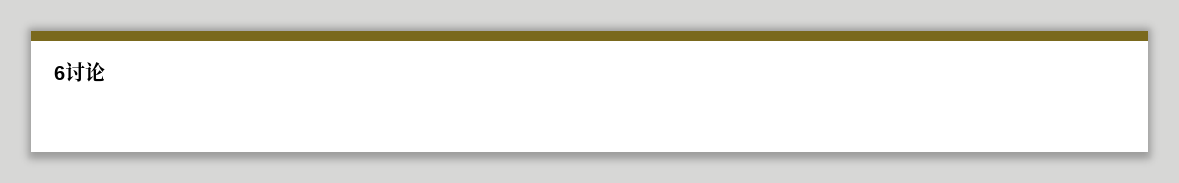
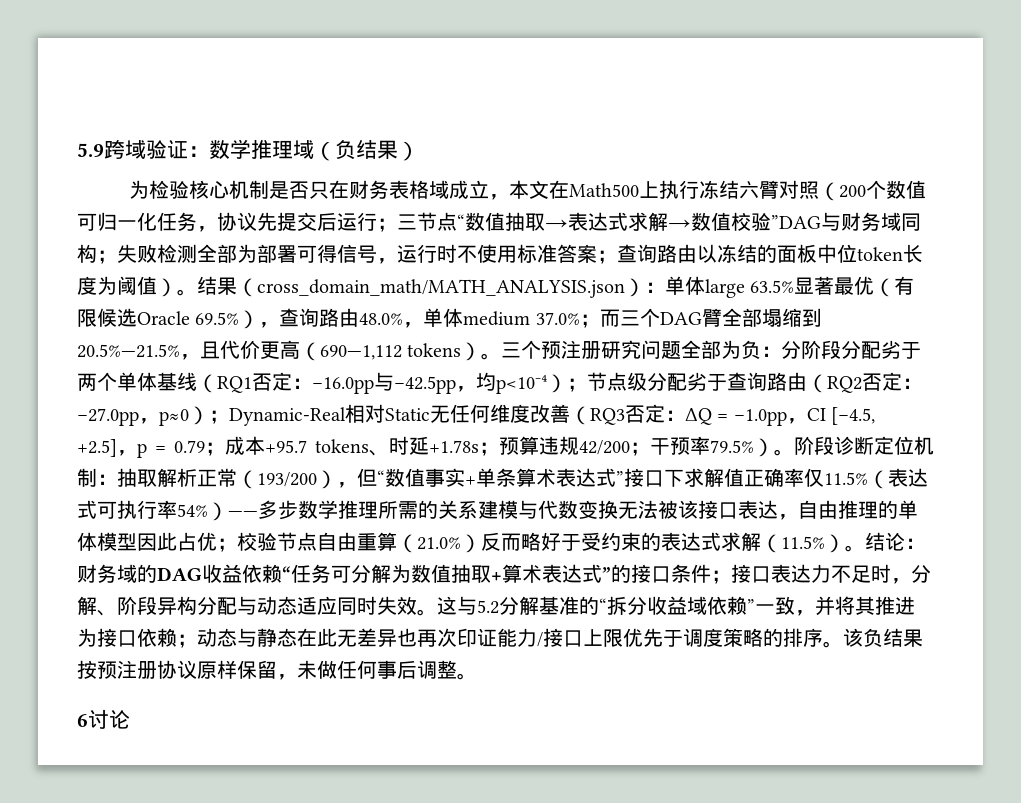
(54, 73) none -> [77,139,419,161] [128,180,926,201] [77,212,921,232] [77,244,923,264] [77,276,915,298] [77,308,822,329] [77,340,922,361] [77,372,922,394] [77,404,876,426] [77,436,934,458] [77,468,928,489] [77,500,918,521] [77,532,925,553] [77,564,931,584] [77,596,915,616] [77,628,923,648] [77,660,477,680] 5.9跨域验证：数学推理域（负结果） // 为检验核心机制是否只在财务表格域成立，本文在Math500上执行冻结六臂对照（200个数值可归一化任务，协议先提交后运行；三节点“数值抽取→表达式求解→数值校验”DAG与财务域同构；失败检测全部为部署可得信号，运行时不使用标准答案；查询路由以冻结的面板中位token长度为阈值）。结果（cross_domain_math/MATH_ANALYSIS.json）：单体large 63.5%显著最优（有限候选Oracle 69.5%），查询路由48.0%，单体medium 37.0%；而三个DAG臂全部塌缩到20.5%—21.5%，且代价更高（690—1,112 tokens）。三个预注册研究问题全部为负：分阶段分配劣于两个单体基线（RQ1否定：−16.0pp与−42.5pp，均p<10⁻⁴）；节点级分配劣于查询路由（RQ2否定：−27.0pp，p≈0）；Dynamic-Real相对Static无任何维度改善（RQ3否定：ΔQ = −1.0pp，CI [−4.5, +2.5]，p = 0.79；成本+95.7 tokens、时延+1.78s；预算违规42/200；干预率79.5%）。阶段诊断定位机制：抽取解析正常（193/200），但“数值事实+单条算术表达式”接口下求解值正确率仅11.5%（表达式可执行率54%）——多步数学推理所需的关系建模与代数变换无法被该接口表达，自由推理的单体模型因此占优；校验节点自由重算（21.0%）反而略好于受约束的表达式求解（11.5%）。结论：财务域的DAG收益依赖“任务可分解为数值抽取+算术表达式”的接口条件；接口表达力不足时，分解、阶段异构分配与动态适应同时失效。这与5.2分解基准的“拆分收益域依赖”一致，并将其推进为接口依赖；动态与静态在此无差异也再次印证能力/接口上限优先于调度策略的排序。该负结果按预注册协议原样保留，未做任何事后调整。 //

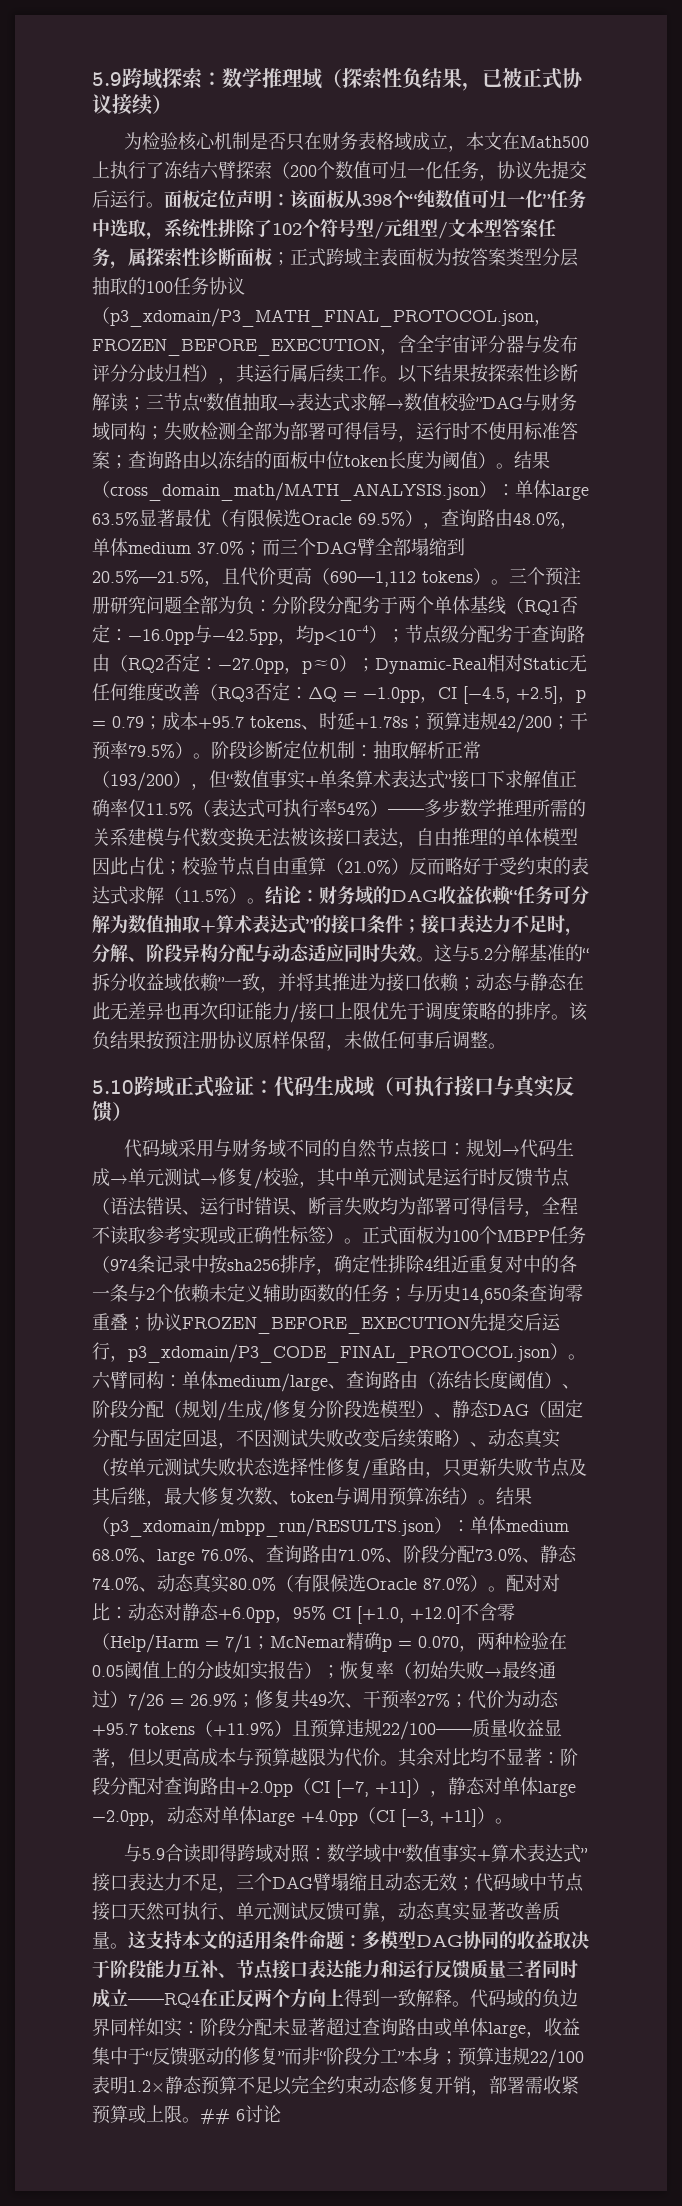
[146,140,188,159] 验证 -> [162,68,202,89] 探索
[335,140,398,160] 负结果 -> [342,68,584,91] [92,94,153,115] 探索性负结果，已被正式协议接续
(699, 189) none -> [146,162,164,179] 了
[778,180,819,199] 对照 -> [236,161,272,179] 探索
(377, 221) none -> [146,189,586,209] [92,218,556,240] [92,247,578,269] [92,277,245,295] [92,307,552,327] [92,334,578,356] [92,364,578,384] [92,393,128,412] 。面板定位声明：该面板从398个“纯数值可归一化”任务中选取，系统性排除了102个符号型/元组型/文本型答案任务，属探索性诊断面板；正式跨域主表面板为按答案类型分层抽取的100任务协议（p3_xdomain/P3_MATH_FINAL_PROTOCOL.json，FROZEN_BEFORE_EXECUTION，含全宇宙评分器与发布评分分歧归档），其运行属后续工作。以下结果按探索性诊断解读
(477, 676) none -> [92,1075,574,1098] [92,1101,132,1122] [124,1139,575,1158] [92,1168,570,1189] [92,1197,578,1217] [92,1226,586,1245] [92,1254,577,1275] [92,1283,583,1304] [92,1313,561,1334] [92,1342,586,1363] [92,1371,580,1392] [92,1399,583,1421] [92,1428,560,1449] [92,1457,587,1479] [92,1487,532,1507] [92,1516,569,1537] [92,1545,577,1565] [92,1574,560,1593] [92,1603,515,1624] [92,1632,567,1653] [92,1660,556,1680] [92,1690,559,1711] [92,1719,562,1740] [92,1748,578,1768] [92,1777,576,1798] [92,1806,513,1827] [124,1844,589,1863] [92,1873,584,1893] [92,1902,560,1922] [92,1930,589,1950] [92,1959,578,1980] [92,1988,578,2008] [92,2017,580,2038] [92,2047,584,2068] [92,2075,579,2096] [92,2105,230,2125] 5.10跨域正式验证：代码生成域（可执行接口与真实反馈） // 代码域采用与财务域不同的自然节点接口：规划→代码生成→单元测试→修复/校验，其中单元测试是运行时反馈节点（语法错误、运行时错误、断言失败均为部署可得信号，全程不读取参考实现或正确性标签）。正式面板为100个MBPP任务（974条记录中按sha256排序，确定性排除4组近重复对中的各一条与2个依赖未定义辅助函数的任务；与历史14,650条查询零重叠；协议FROZEN_BEFORE_EXECUTION先提交后运行，p3_xdomain/P3_CODE_FINAL_PROTOCOL.json）。六臂同构：单体medium/large、查询路由（冻结长度阈值）、阶段分配（规划/生成/修复分阶段选模型）、静态DAG（固定分配与固定回退，不因测试失败改变后续策略）、动态真实（按单元测试失败状态选择性修复/重路由，只更新失败节点及其后继，最大修复次数、token与调用预算冻结）。结果（p3_xdomain/mbpp_run/RESULTS.json）：单体medium 68.0%、large 76.0%、查询路由71.0%、阶段分配73.0%、静态74.0%、动态真实80.0%（有限候选Oracle 87.0%）。配对对比：动态对静态+6.0pp，95% CI [+1.0, +12.0]不含零（Help/Harm = 7/1；McNemar精确p = 0.070，两种检验在0.05阈值上的分歧如实报告）；恢复率（初始失败→最终通过）7/26 = 26.9%；修复共49次、干预率27%；代价为动态+95.7 tokens（+11.9%）且预算违规22/100——质量收益显著，但以更高成本与预算越限为代价。其余对比均不显著：阶段分配对查询路由+2.0pp（CI [−7, +11]），静态对单体large −2.0pp，动态对单体large +4.0pp（CI [−3, +11]）。 // 与5.9合读即得跨域对照：数学域中“数值事实+算术表达式”接口表达力不足，三个DAG臂塌缩且动态无效；代码域中节点接口天然可执行、单元测试反馈可靠，动态真实显著改善质量。这支持本文的适用条件命题：多模型DAG协同的收益取决于阶段能力互补、节点接口表达能力和运行反馈质量三者同时成立——RQ4在正反两个方向上得到一致解释。代码域的负边界同样如实：阶段分配未显著超过查询路由或单体large，收益集中于“反馈驱动的修复”而非“阶段分工”本身；预算违规22/100表明1.2×静态预算不足以完全约束动态修复开销，部署需收紧预算或上限。##

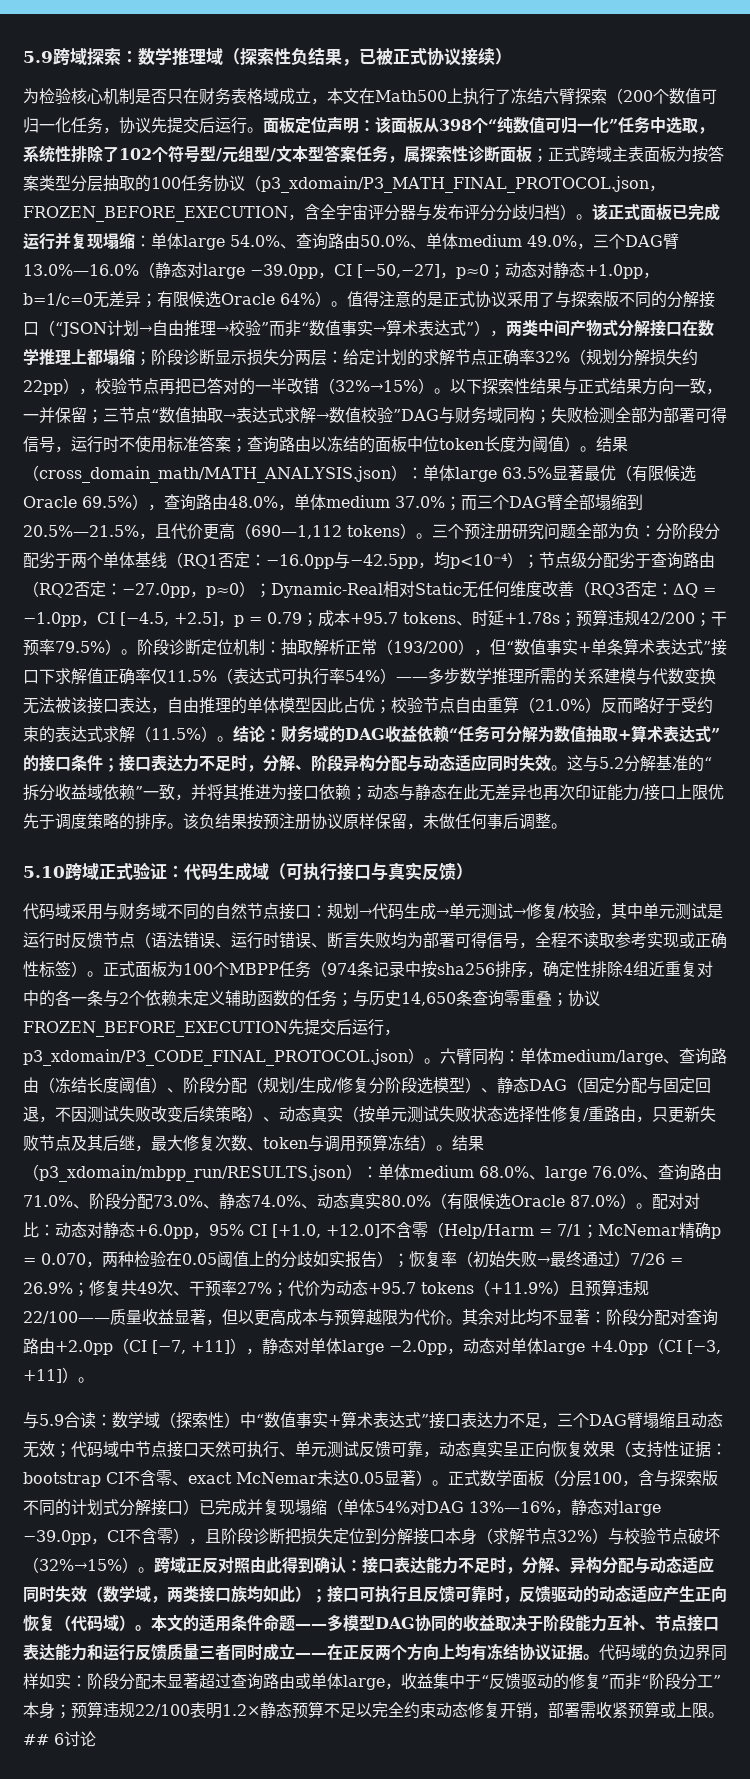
[218,364,578,384] [92,393,128,412] ，其运行属后续工作。以下结果按探索性诊断解读 -> [576,203,720,221] [23,232,679,250] [23,262,659,279] [23,291,715,308] [23,319,714,337] [23,348,698,366] [23,378,722,395] [23,407,87,423] 。该正式面板已完成运行并复现塌缩：单体large 54.0%、查询路由50.0%、单体medium 49.0%，三个DAG臂13.0%—16.0%（静态对large −39.0pp，CI [−50,−27]，p≈0；动态对静态+1.0pp，b=1/c=0无差异；有限候选Oracle 64%）。值得注意的是正式协议采用了与探索版不同的分解接口（“JSON计划→自由推理→校验”而非“数值事实→算术表达式”），两类中间产物式分解接口在数学推理上都塌缩；阶段诊断显示损失分两层：给定计划的求解节点正确率32%（规划分解损失约22pp），校验节点再把已答对的一半改错（32%→15%）。以下探索性结果与正式结果方向一致，一并保留
[201,1844,382,1863] 即得跨域对照：数学域 -> [96,1412,240,1429] ：数学域（探索性）
[470,1902,560,1921] [92,1931,182,1949] 显著改善质量。这支持 -> [503,1441,727,1458] [23,1470,718,1487] [23,1499,661,1516] [23,1528,720,1545] [23,1556,714,1574] [23,1585,727,1603] [23,1614,151,1632] 呈正向恢复效果（支持性证据：bootstrap CI不含零、exact McNemar未达0.05显著）。正式数学面板（分层100，含与探索版不同的计划式分解接口）已完成并复现塌缩（单体54%对DAG 13%—16%，静态对large −39.0pp，CI不含零），且阶段诊断把损失定位到分解接口本身（求解节点32%）与校验节点破坏（32%→15%）。跨域正反对照由此得到确认：接口表达能力不足时，分解、异构分配与动态适应同时失效（数学域，两类接口族均如此）；接口可执行且反馈可靠时，反馈驱动的动态适应产生正向恢复（代码域）。
[344,1935,362,1947] ： -> [295,1624,327,1629] ——
[128,1993,200,2008] ——RQ4 -> [295,1653,327,1658] ——
[344,1989,452,2007] 得到一致解释 -> [455,1643,583,1661] 均有冻结协议证据

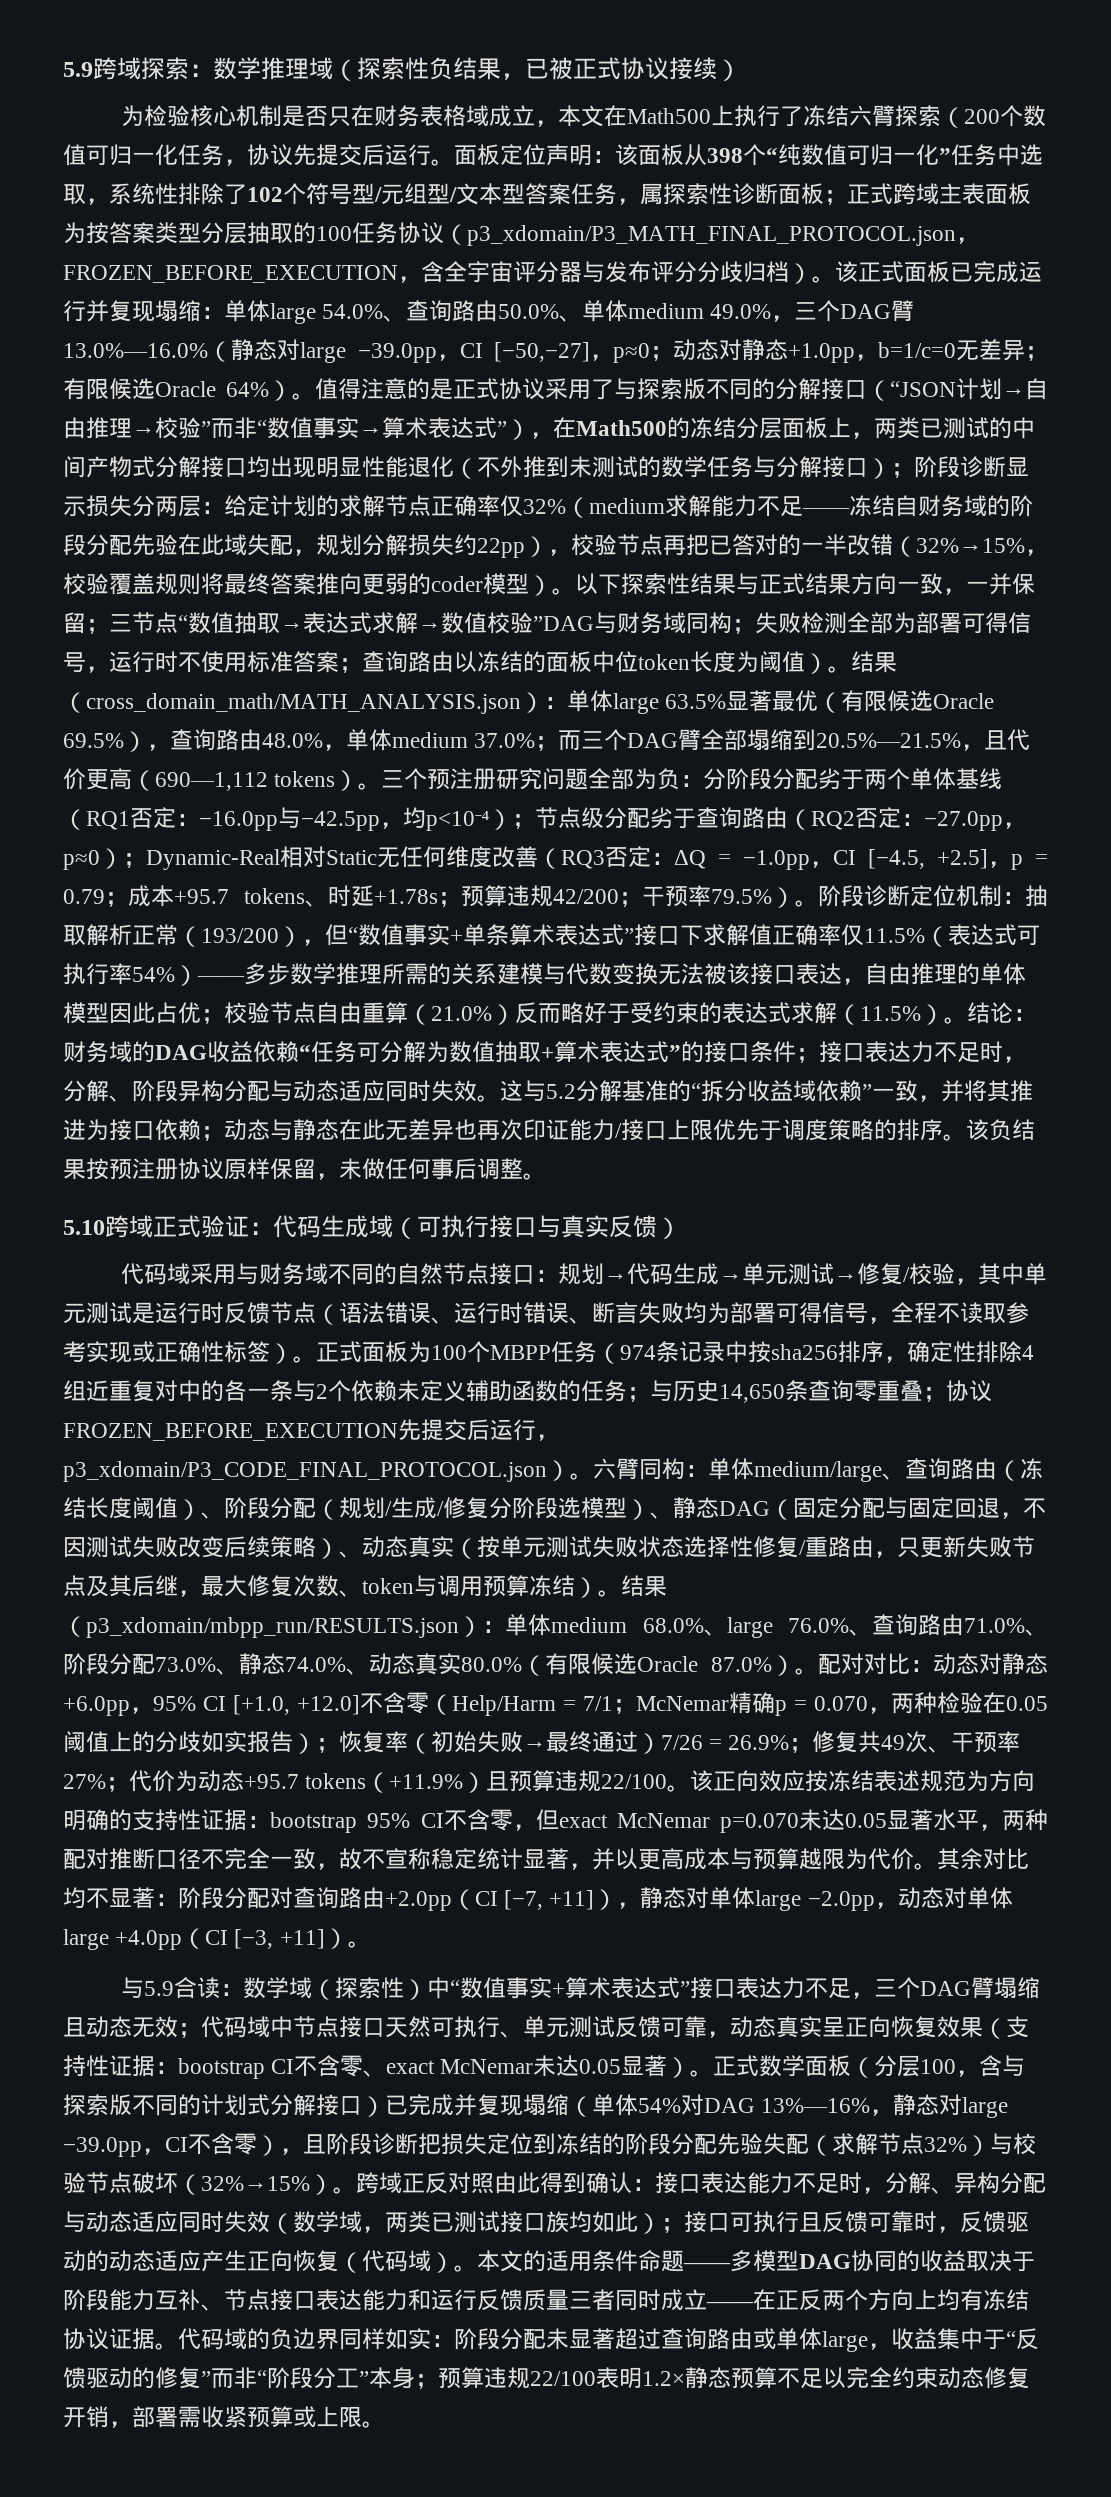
[506,320,538,336] 两类 -> [553,417,1012,439] 在Math500的冻结分层面板上，两类已测试的
[682,319,714,337] [23,348,135,365] 在数学推理上都塌缩 -> [247,456,891,479] 均出现明显性能退化（不外推到未测试的数学任务与分解接口）
[535,349,586,365] 32%（ -> [500,495,1033,518] [63,534,316,556] 仅32%（medium求解能力不足——冻结自财务域的阶段分配先验在此域失配，
(418, 386) none -> [1025,549,1048,556] [63,573,529,595] ，校验覆盖规则将最终答案推向更弱的coder模型
[23,1309,238,1326] 22/100——质量收益显著，但 -> [601,1770,1036,1792] [63,1809,1048,1833] [63,1848,615,1870] 22/100。该正向效应按冻结表述规范为方向明确的支持性证据：bootstrap 95% CI不含零，但exact McNemar p=0.070未达0.05显著水平，两种配对推断口径不完全一致，故不宣称稳定统计显著，并
[381,1528,477,1545] 分解接口本身 -> [556,2133,809,2155] 冻结的阶段分配先验失配
(199, 1594) none -> [431,2211,500,2233] 已测试
[23,1731,96,1747] ## 6讨论 -> (385, 2424) none

